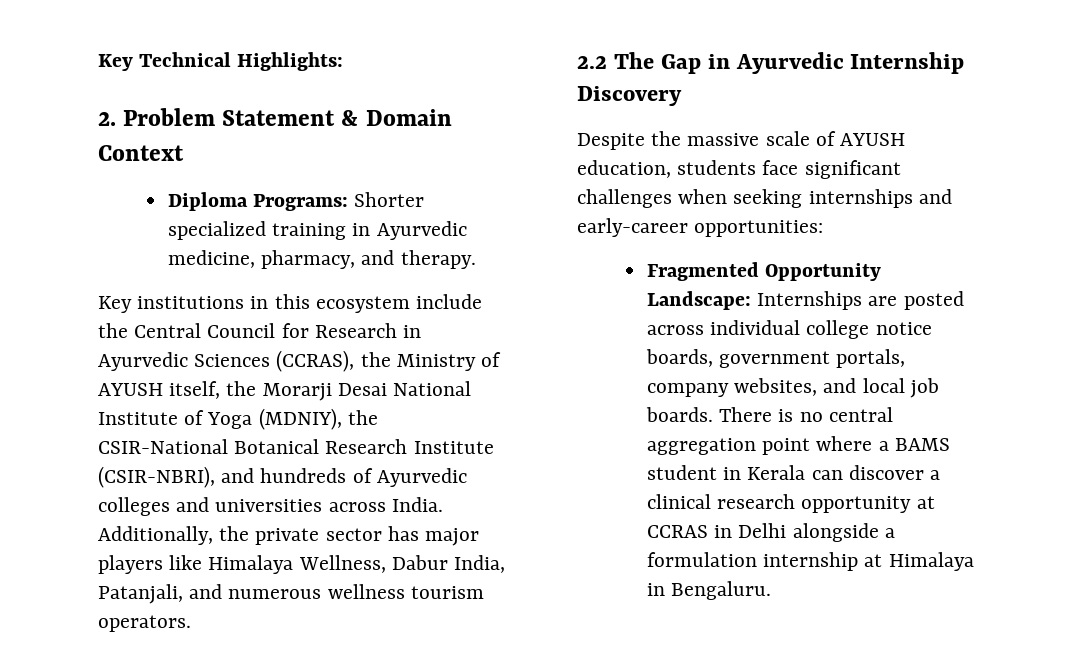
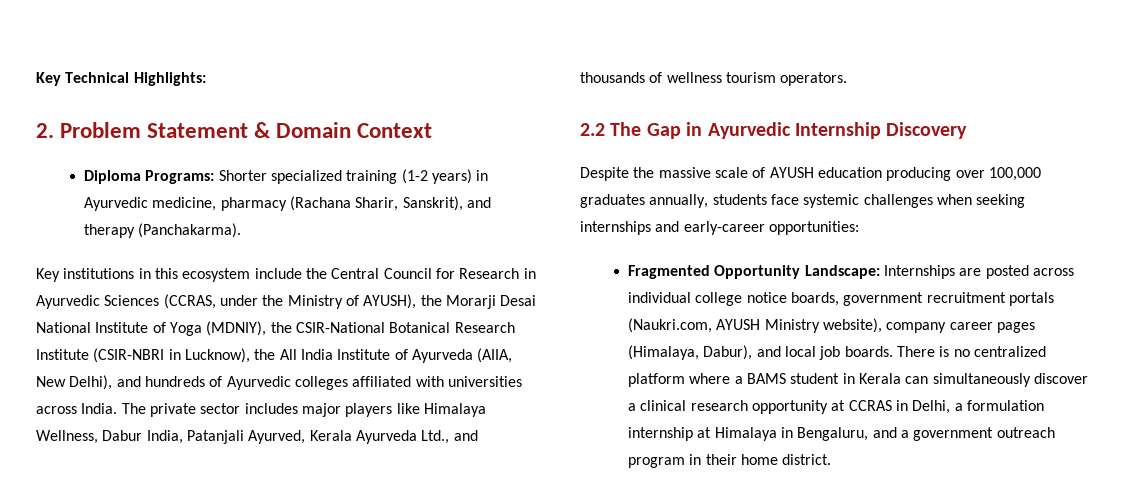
(347, 231) none -> [401,169,473,184] (1-2 years)
[261,250,476,269] pharmacy, and therapy. -> [220,196,492,211] [84,223,242,238] pharmacy (Rachana Sharir, Sanskrit), and therapy (Panchakarma).
[276,350,355,372] (CCRAS), -> [163,294,258,309] (CCRAS, under
[98,381,221,399] AYUSH itself, -> [363,294,417,309] AYUSH),
[98,466,215,488] (CSIR-NBRI), -> [93,348,513,363] [36,375,113,390] (CSIR-NBRI in Lucknow), the All India Institute of Ayurveda (AIIA, New Delhi),
[176,497,210,512] and -> [352,376,444,387] affiliated with
[98,526,250,545] Additionally, the -> [121,403,146,414] The
[387,526,419,541] has -> [244,403,298,414] includes
[98,584,322,604] Patanjali, and numerous -> [186,430,478,444] [580,72,663,83] Patanjali Ayurved, Kerala Ayurveda Ltd., and thousands of
[577,160,671,178] education, -> [817,167,1041,181] [580,194,709,208] education producing over 100,000 graduates annually,
[804,160,901,179] significant -> [803,194,860,208] systemic
[836,349,906,368] [647,378,818,397] portals, company websites, -> [926,292,1055,306] [628,318,1036,333] [628,345,753,360] recruitment portals (Naukri.com, AYUSH Ministry website), company career pages (Himalaya, Dabur),
[828,407,893,422] [647,438,811,455] central aggregation point -> [973,346,1046,357] [628,373,686,387] centralized platform
(843, 475) none -> [932,373,1031,387] simultaneously
[738,523,879,542] Delhi alongside -> [912,400,951,414] Delhi,
[671,581,772,600] Bengaluru. -> [797,427,1055,441] [628,454,832,468] Bengaluru, and a government outreach program in their home district.

